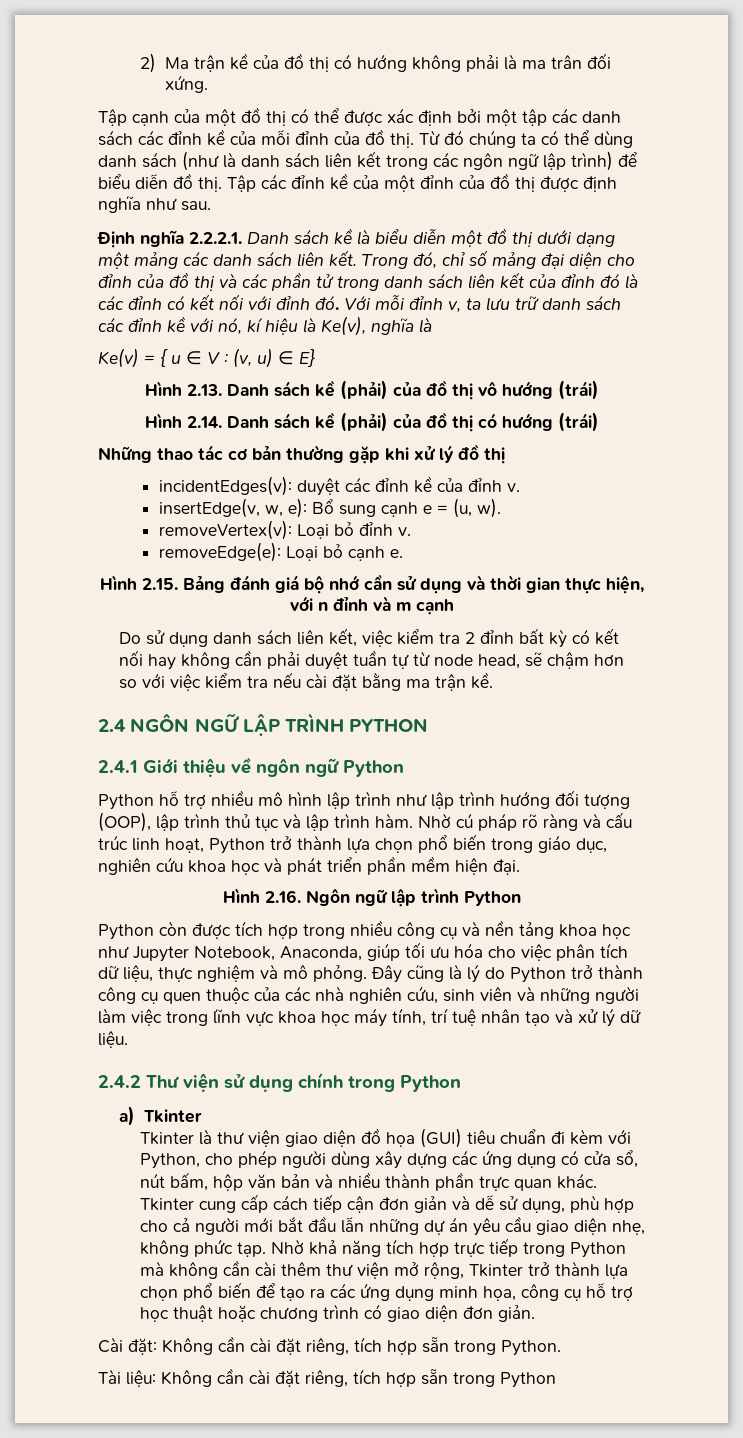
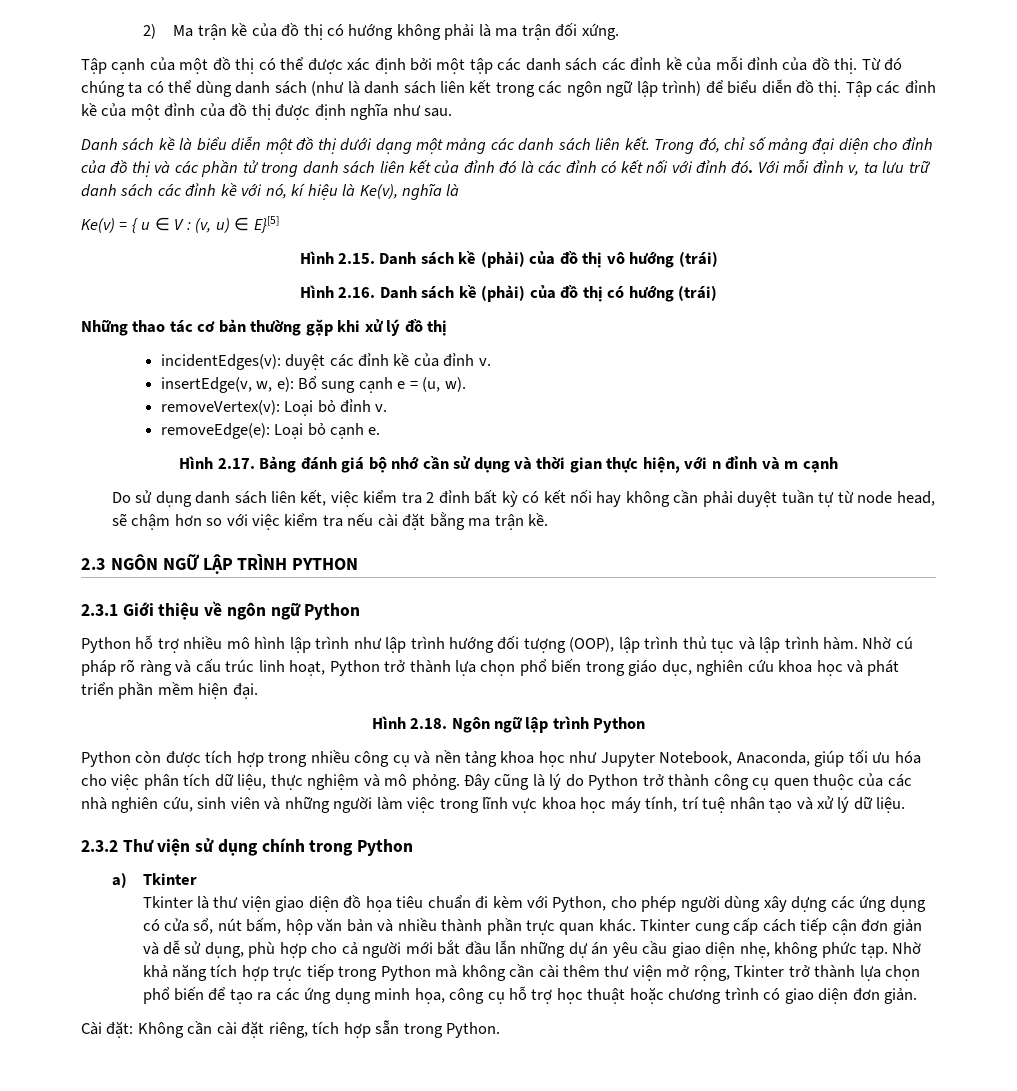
[550,55,582,69] trân -> [521,24,551,40] trận
[97,230,242,248] Định nghĩa 2.2.2.1. -> (453, 112) none
[299,349,315,367] [144,381,222,396] E} // Hình 2.13. -> [253,216,279,233] [299,251,375,264] E}[5] // Hình 2.15.
[186,416,222,428] 2.14. -> [338,287,376,298] 2.16.
[141,578,178,590] 2.15. -> [217,458,255,469] 2.17.
[98,719,126,732] 2.4 -> [81,558,106,570] 2.3
[98,760,138,773] 2.4.1 -> [81,604,118,616] 2.3.1
[264,890,301,903] 2.16. -> [410,718,448,729] 2.18.
[98,1075,141,1088] 2.4.2 -> [81,840,118,852] 2.3.2
[419,1128,462,1148] (GUI) -> (392, 904) none
[98,1368,556,1388] // Tài liệu: Không cần cài đặt riêng, tích hợp sẵn trong Python -> (501, 1030) none

